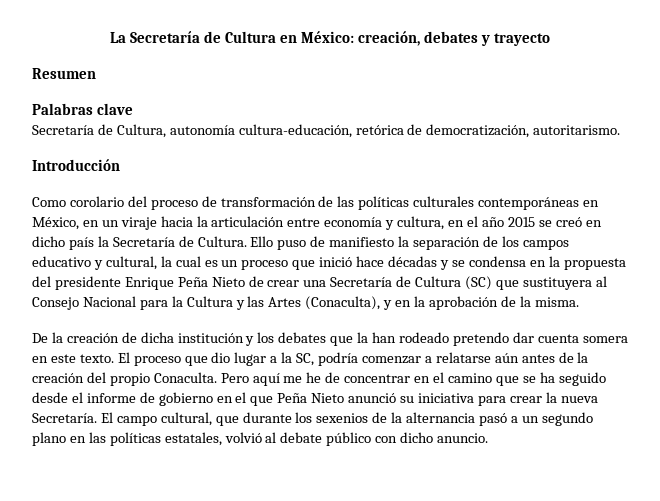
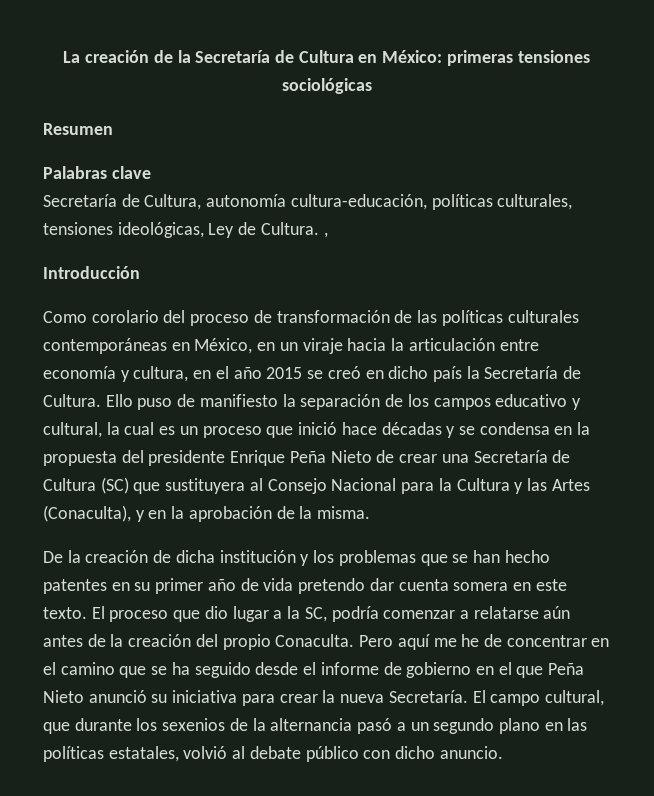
(127, 37) none -> [85,50,191,63] creación de la
[357,31,550,46] creación, debates y trayecto -> [446,50,590,66] [281,78,372,94] primeras tensiones sociológicas
[355,124,621,138] retórica de democratización, autoritarismo. -> [431,194,573,210] [43,222,328,238] políticas culturales, tensiones ideológicas, Ley de Cultura. ,
[278,332,449,346] debates que la han rodeado -> [338,550,550,566] [43,578,294,594] problemas que se han hecho patentes en su primer año de vida

